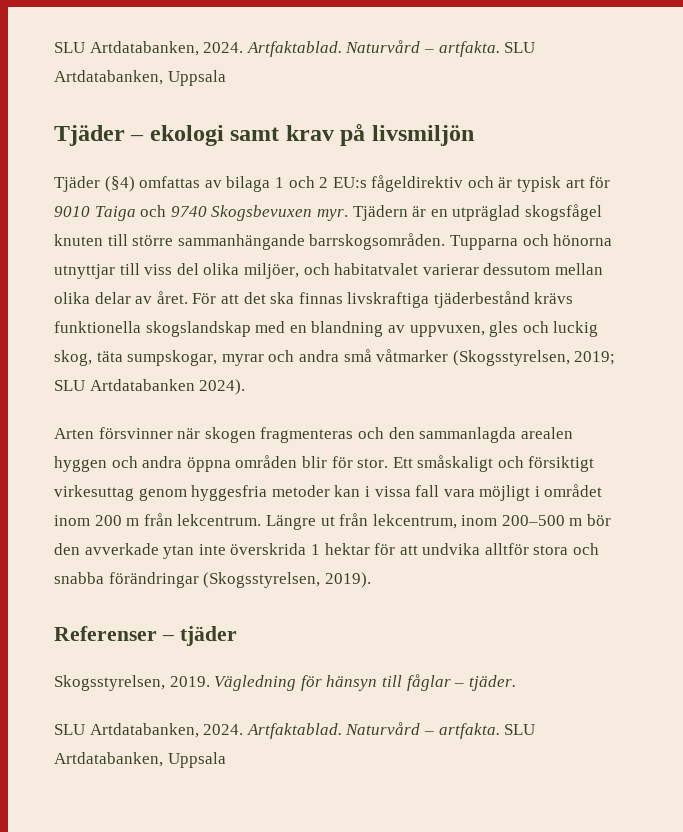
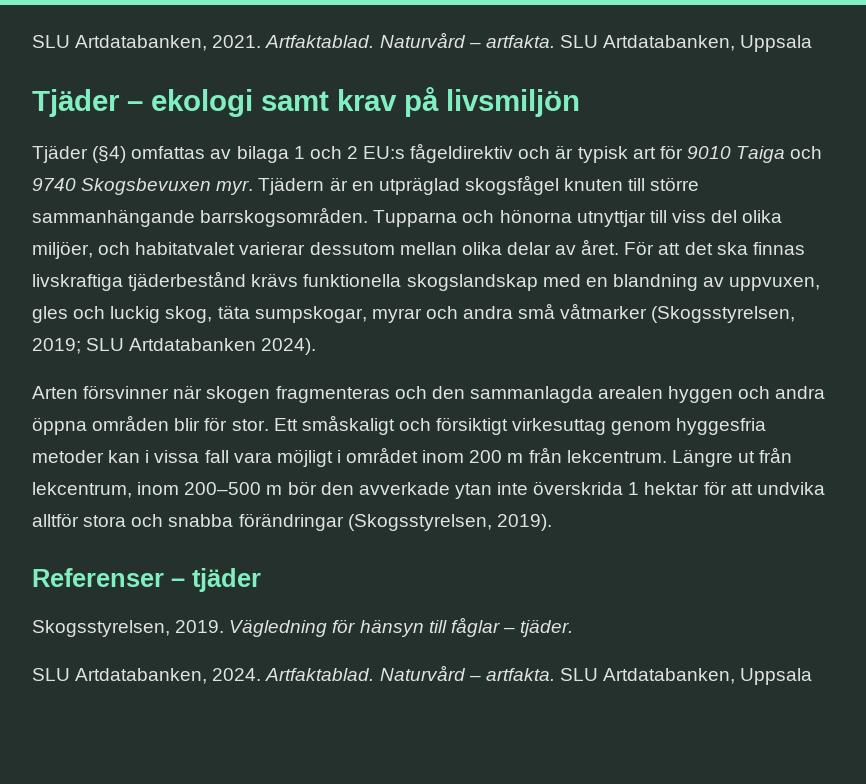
[54,41,244,56] SLU Artdatabanken, 2024. -> [32,35,262,51] SLU Artdatabanken, 2021.

